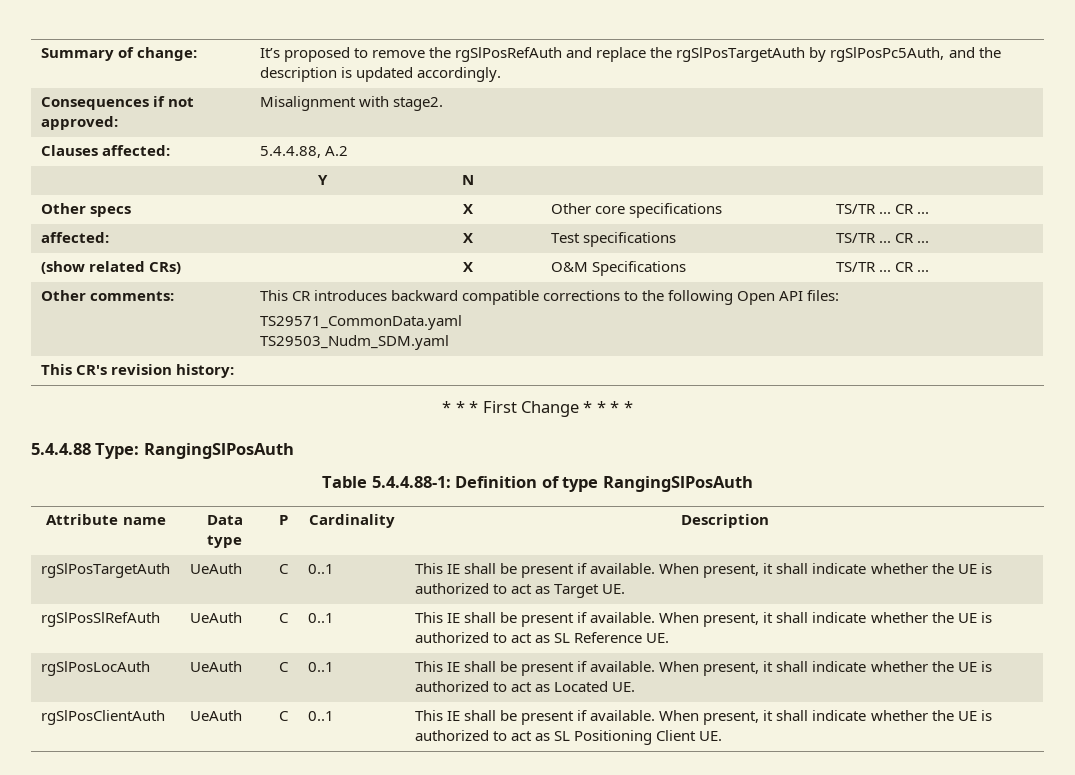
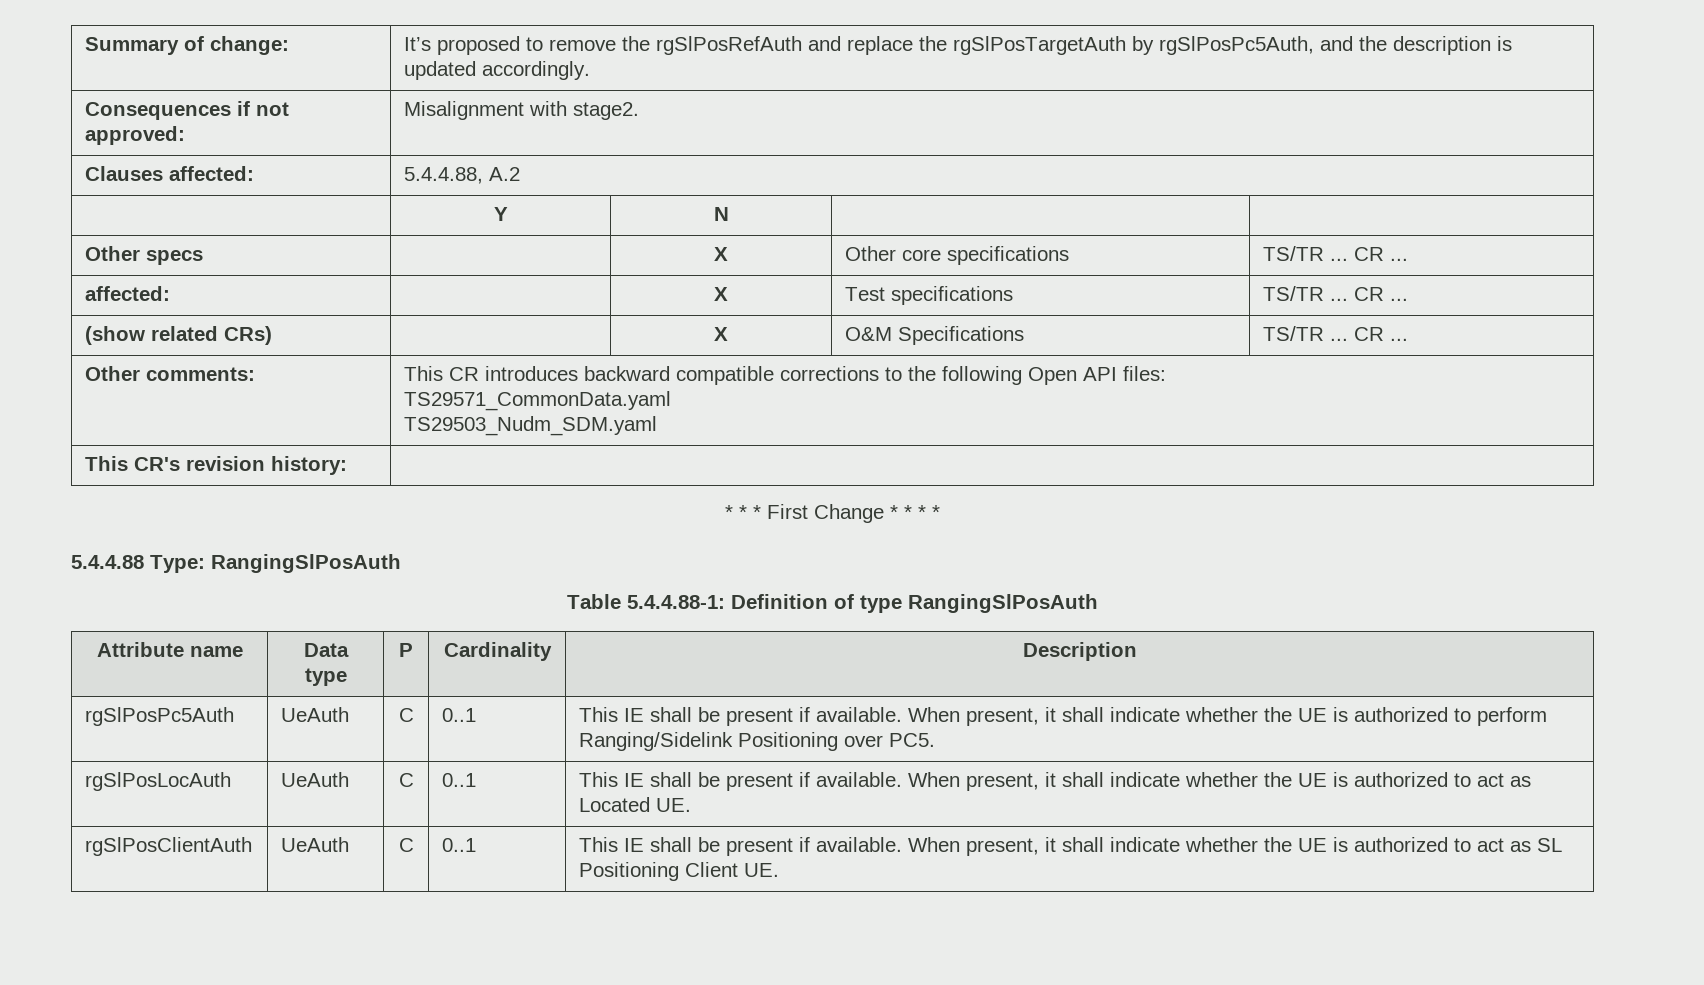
[40,563,170,578] rgSlPosTargetAuth -> [85,707,235,726] rgSlPosPc5Auth
[511,584,626,598] [40,612,160,627] [189,612,242,623] [279,613,289,623] [307,613,334,623] [414,612,992,627] [414,632,670,643] act as Target UE. // rgSlPosSlRefAuth | UeAuth | C | 0..1 | This IE shall be present if available. When present, it shall indicate whether the UE is authorized to act as SL Reference UE. -> [1477,707,1548,726] [579,732,936,751] perform Ranging/Sidelink Positioning over PC5.

